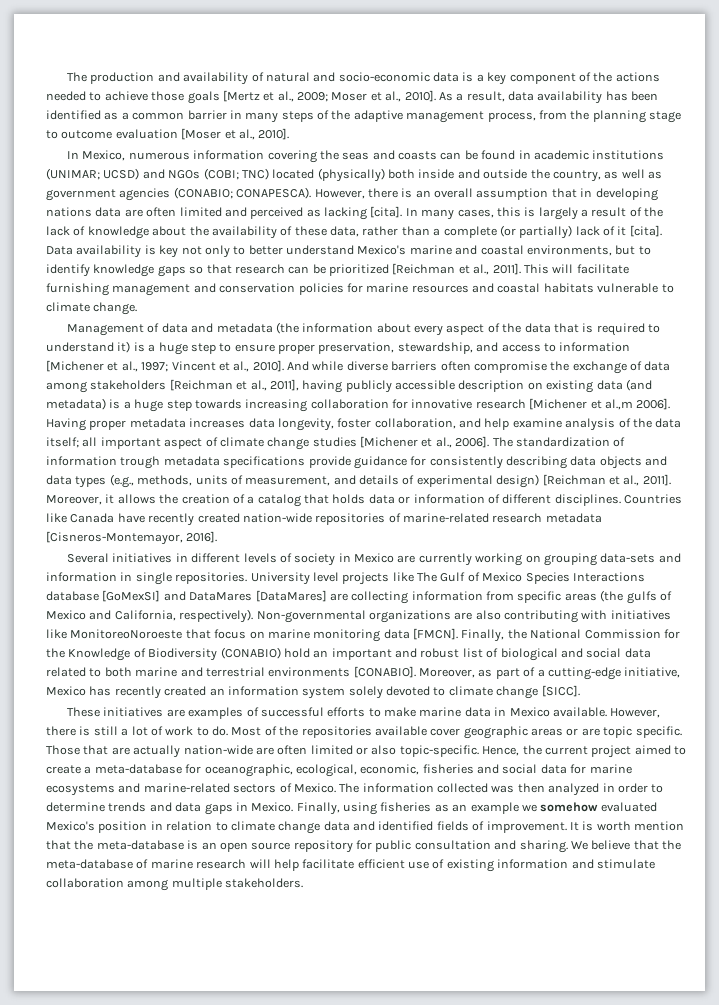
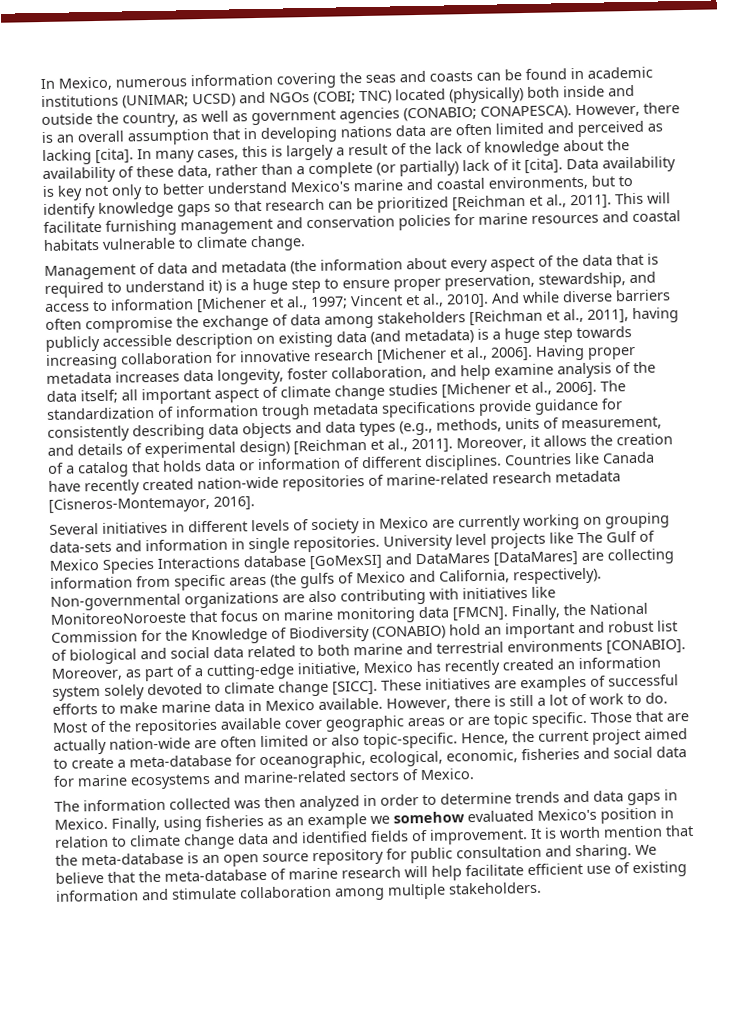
[67,72,660,85] [46,90,659,104] [46,110,681,123] [46,128,290,140] The production and availability of natural and socio-economic data is a key component of the actions needed to achieve those goals [Mertz et al., 2009; Moser et al., 2010]. As a result, data availability has been identified as a common barrier in many steps of the adaptive management process, from the planning stage to outcome evaluation [Moser et al., 2010]. // -> (40, 84) none
[604,399,633,410] al.,m -> [466,346,488,361] al.,
(580, 691) // -> (378, 688) none
(336, 788) none -> (474, 774) //

